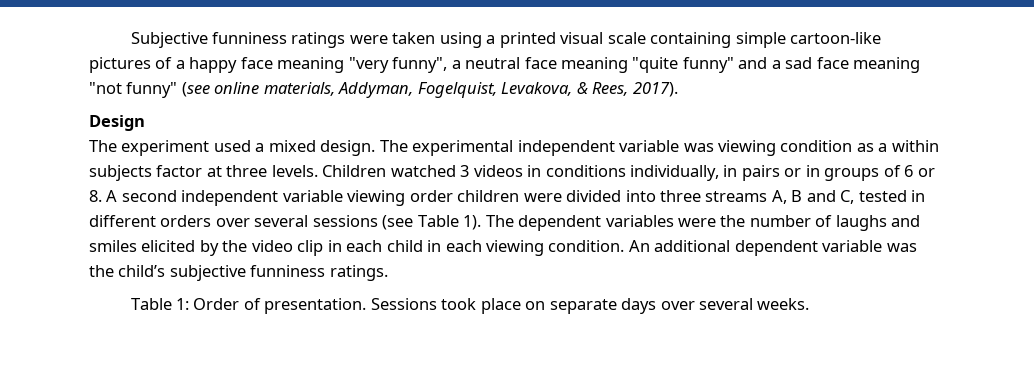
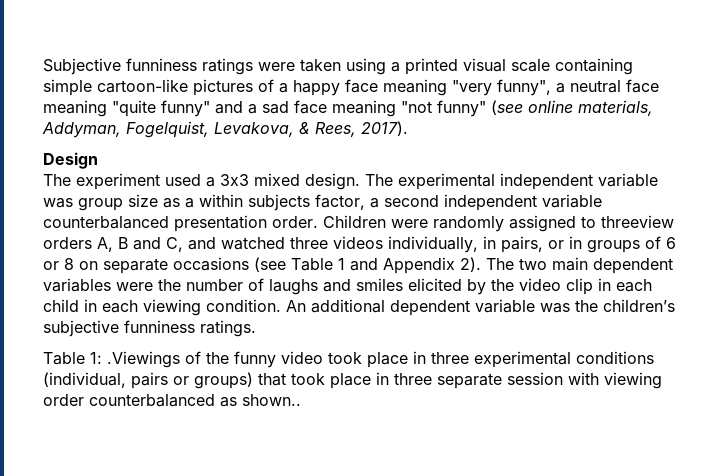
(265, 147) none -> [220,174,249,186] 3x3
[718,140,853,156] viewing condition -> [78,194,158,211] group size
[156,165,626,177] factor at three levels. Children watched 3 videos in conditions -> [315,194,602,211] [43,215,674,232] [43,236,383,252] factor, a second independent variable counterbalanced presentation order. Children were randomly assigned to threeview orders A, B and C, and watched three videos
[741,165,780,181] pairs -> [501,236,543,253] pairs,
[89,190,926,206] [89,215,514,230] 8. A second independent variable viewing order children were divided into three streams A, B and C, tested in different orders over several sessions (see Table 1). The -> [64,257,588,274] 8 on separate occasions (see Table 1 and Appendix 2). The two main
[118,265,166,277] child’s -> [603,299,675,312] children’s
[193,298,810,314] Order of presentation. Sessions took place on separate days over several weeks. -> [107,351,654,368] [43,372,662,389] [43,394,301,407] .Viewings of the funny video took place in three experimental conditions (individual, pairs or groups) that took place in three separate session with viewing order counterbalanced as shown..

